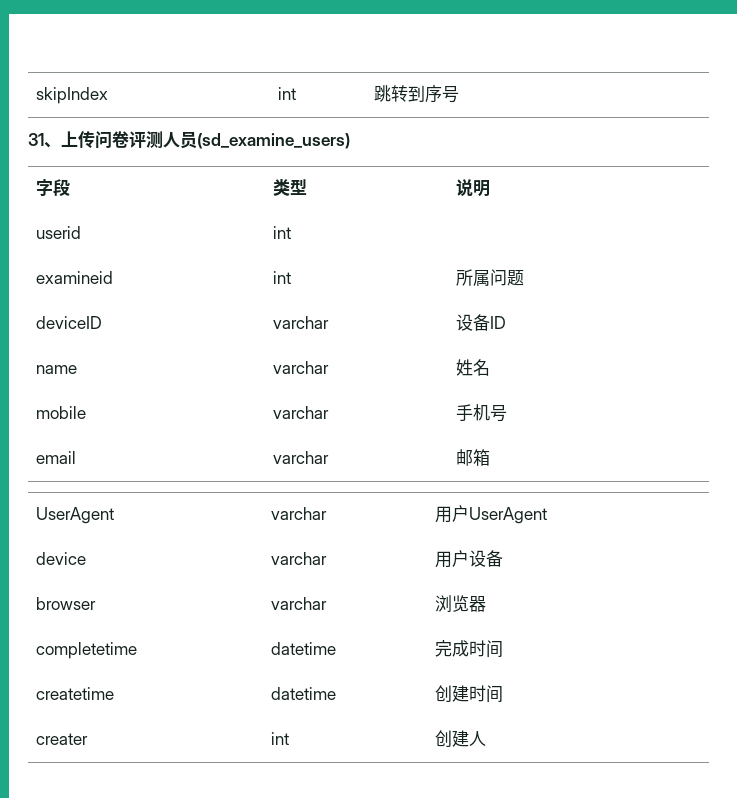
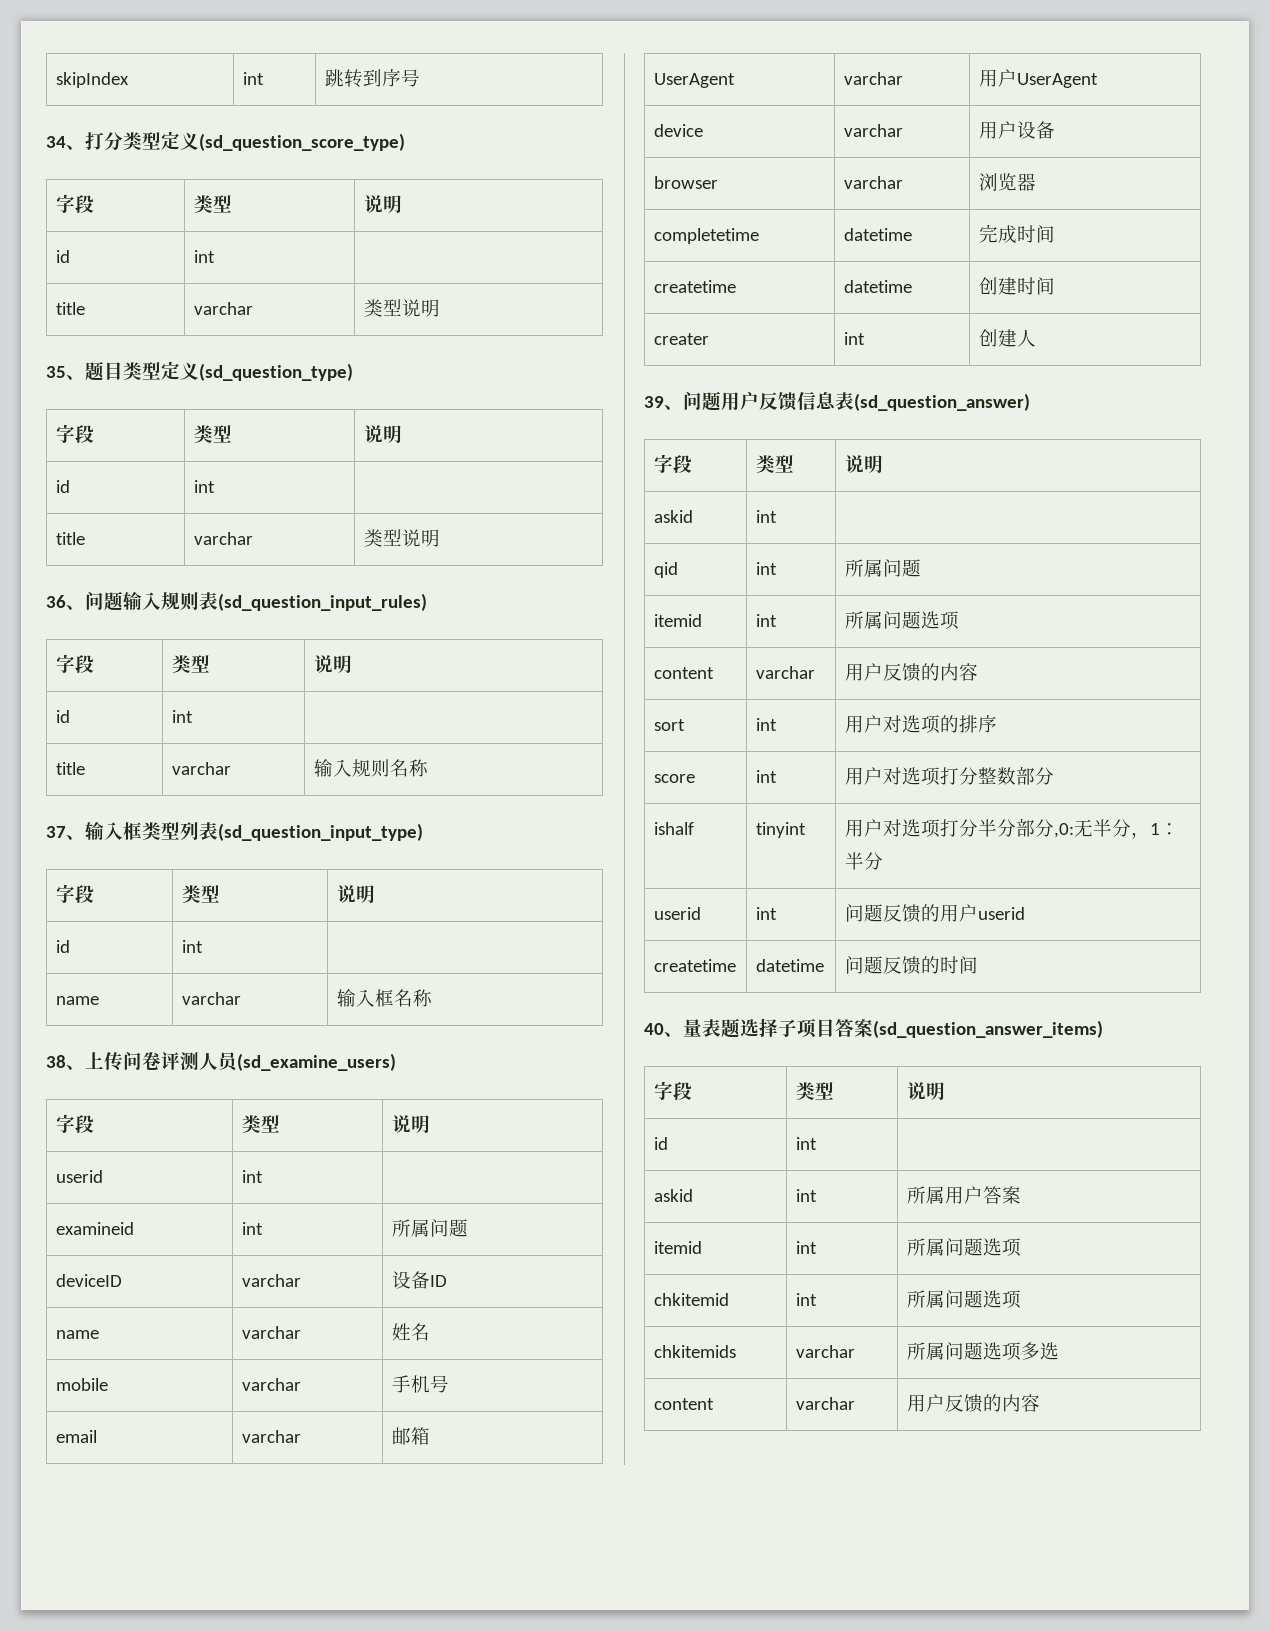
[28,133,44,146] 31 -> [46,131,405,151] [55,194,94,213] [193,195,232,213] [363,195,402,213] [55,250,70,263] [193,250,215,263] [55,302,85,315] [193,302,253,315] [363,299,440,317] [46,361,353,381] [55,424,94,443] [193,425,232,443] [363,425,402,443] [55,480,70,493] [193,480,215,493] [55,532,85,545] [193,532,253,545] [363,529,440,547] [46,591,427,611] [55,654,94,673] [171,655,210,673] [313,655,352,673] [55,710,70,723] [171,710,193,723] [55,762,85,775] [171,762,231,775] [313,759,428,777] [46,821,423,841] [55,884,94,903] [181,885,220,903] [336,885,375,903] [55,940,70,953] [181,940,203,953] [55,996,99,1005] [181,992,241,1005] [336,989,432,1007] [46,1055,66,1068] 34、打分类型定义(sd_question_score_type) // 字段 | 类型 | 说明 // id | int | // title | varchar | 类型说明 // 35、题目类型定义(sd_question_type) // 字段 | 类型 | 说明 // id | int | // title | varchar | 类型说明 // 36、问题输入规则表(sd_question_input_rules) // 字段 | 类型 | 说明 // id | int | // title | varchar | 输入规则名称 // 37、输入框类型列表(sd_question_input_type) // 字段 | 类型 | 说明 // id | int | // name | varchar | 输入框名称 // 38
(487, 738) none -> [644,391,1030,411] [653,454,692,473] [755,455,794,473] [844,455,883,473] [653,510,693,523] [755,510,777,523] [653,562,678,578] [755,562,777,575] [844,559,921,577] [653,614,702,627] [755,614,777,627] [844,611,959,630] [653,667,714,679] [755,666,815,679] [844,663,978,682] [653,719,685,731] [755,718,777,731] [844,715,997,734] [653,774,695,783] [755,770,777,783] [844,767,1054,786] [653,822,694,835] [755,822,806,838] [844,819,1179,839] [844,852,883,870] [653,907,701,920] [755,907,777,920] [844,904,1025,923] [653,959,736,972] [755,959,824,972] [844,956,978,975] [644,1018,1103,1038] [653,1081,692,1100] [795,1082,834,1100] [906,1082,945,1100] [653,1137,668,1150] [795,1137,817,1150] [653,1189,693,1202] [795,1189,817,1202] [906,1186,1021,1204] [653,1241,702,1254] [795,1241,817,1254] [906,1238,1021,1257] [653,1293,729,1306] [795,1293,817,1306] [906,1290,1021,1309] [653,1345,736,1358] [795,1345,855,1358] [906,1342,1059,1361] [653,1398,714,1410] [795,1397,855,1410] [906,1394,1040,1413] // 39、问题用户反馈信息表(sd_question_answer) // 字段 | 类型 | 说明 // askid | int | // qid | int | 所属问题 // itemid | int | 所属问题选项 // content | varchar | 用户反馈的内容 // sort | int | 用户对选项的排序 // score | int | 用户对选项打分整数部分 // ishalf | tinyint | 用户对选项打分半分部分,0:无半分，1：半分 // userid | int | 问题反馈的用户userid // createtime | datetime | 问题反馈的时间 // 40、量表题选择子项目答案(sd_question_answer_items) // 字段 | 类型 | 说明 // id | int | // askid | int | 所属用户答案 // itemid | int | 所属问题选项 // chkitemid | int | 所属问题选项 // chkitemids | varchar | 所属问题选项多选 // content | varchar | 用户反馈的内容

